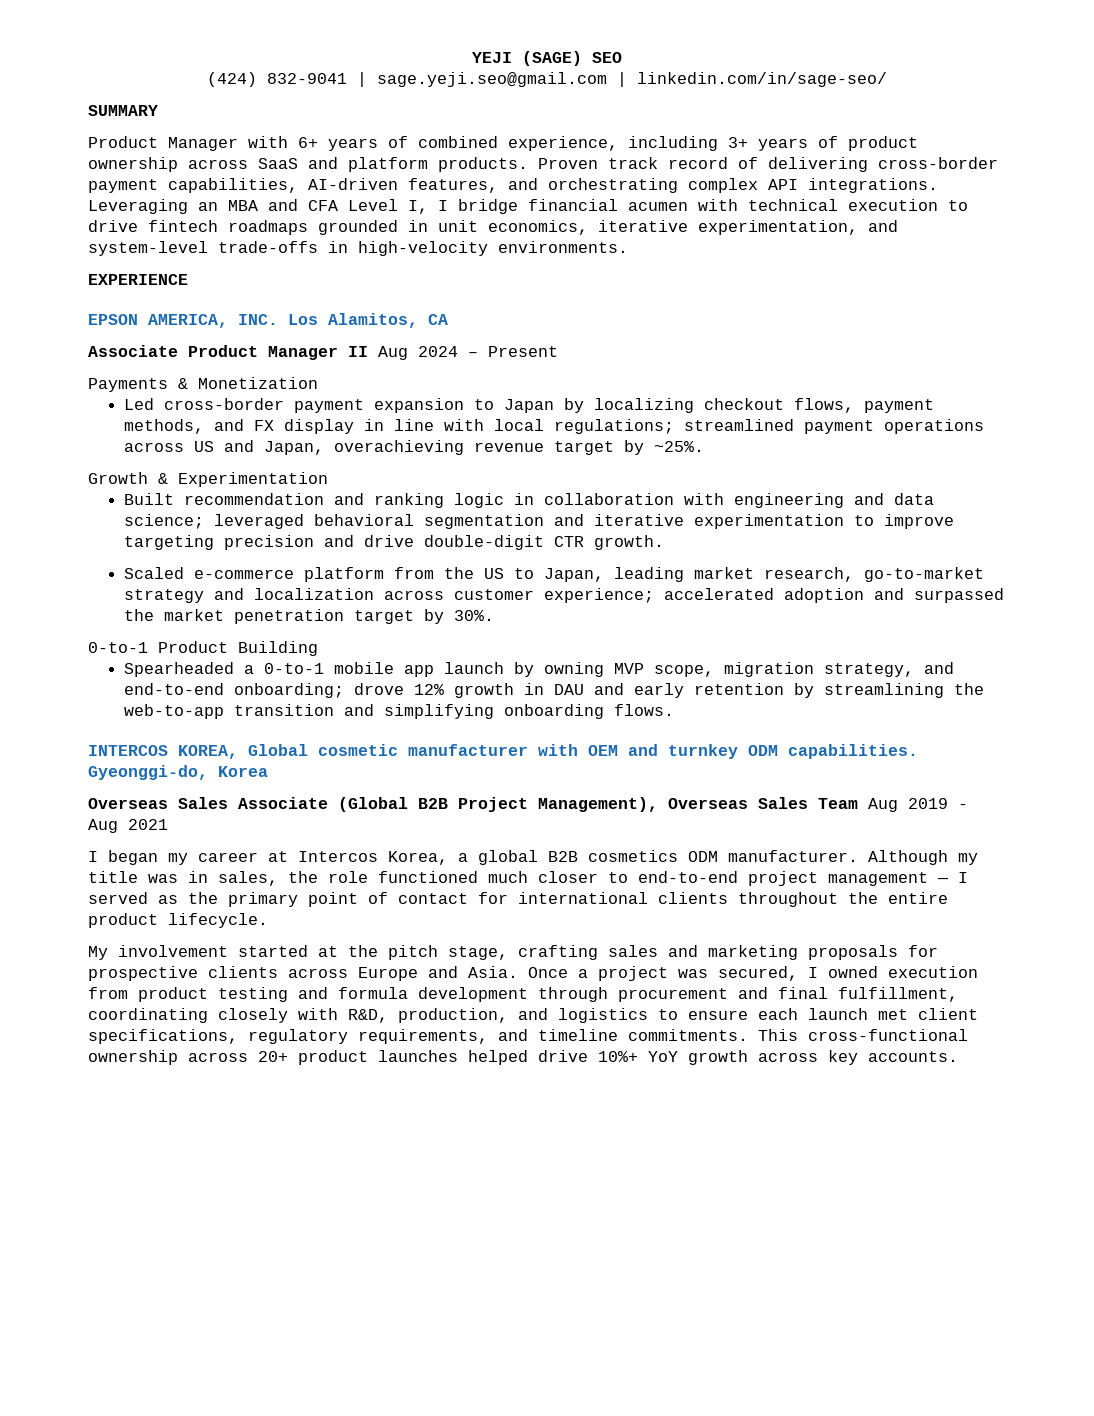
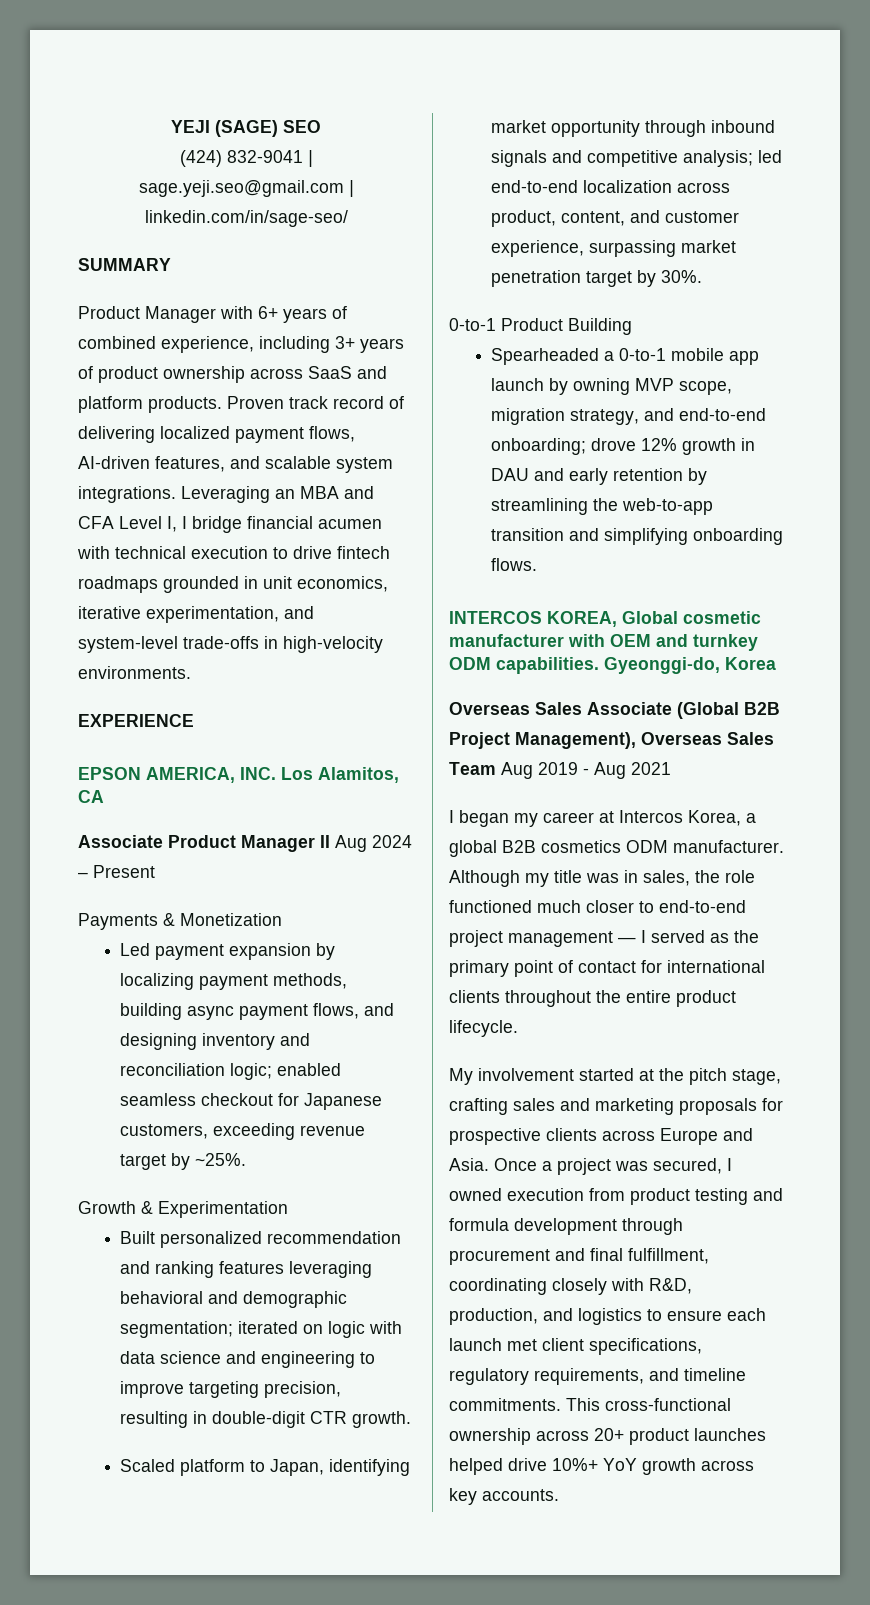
[878,157,998,169] [88,178,798,193] cross-border payment capabilities, AI-driven features, and orchestrating complex API -> [160,426,355,443] [78,456,393,473] localized payment flows, AI-driven features, and scalable system
[164,398,285,410] cross-border -> (151, 949) none
[474,398,935,413] [124,419,985,434] [124,440,465,455] to Japan by localizing checkout flows, payment methods, and FX display in line with local regulations; streamlined payment operations across US and Japan, overachieving -> [316,943,336,960] [120,973,348,990] [120,1003,395,1020] [120,1033,311,1050] [120,1063,342,1080] [120,1093,383,1110] [120,1123,296,1140] by localizing payment methods, building async payment flows, and designing inventory and reconciliation logic; enabled seamless checkout for Japanese customers, exceeding
(175, 499) none -> [160,1231,263,1248] personalized
[454,493,935,508] [124,514,955,529] [124,535,665,550] [124,567,985,582] [124,588,1005,603] [124,609,155,621] logic in collaboration with engineering and data science; leveraged behavioral segmentation and iterative experimentation to improve targeting precision and drive double-digit CTR growth. // Scaled e-commerce platform from the US to Japan, leading market research, go-to-market strategy and localization across customer experience; accelerated adoption and surpassed the -> [219,1261,373,1278] [120,1291,348,1308] [120,1321,403,1338] [120,1351,376,1368] [120,1381,342,1398] [120,1411,412,1428] [120,1459,411,1476] [491,120,776,137] [491,150,783,167] [491,180,731,193] [491,210,740,227] [491,240,677,257] features leveraging behavioral and demographic segmentation; iterated on logic with data science and engineering to improve targeting precision, resulting in double-digit CTR growth. // Scaled platform to Japan, identifying market opportunity through inbound signals and competitive analysis; led end-to-end localization across product, content, and customer experience, surpassing

